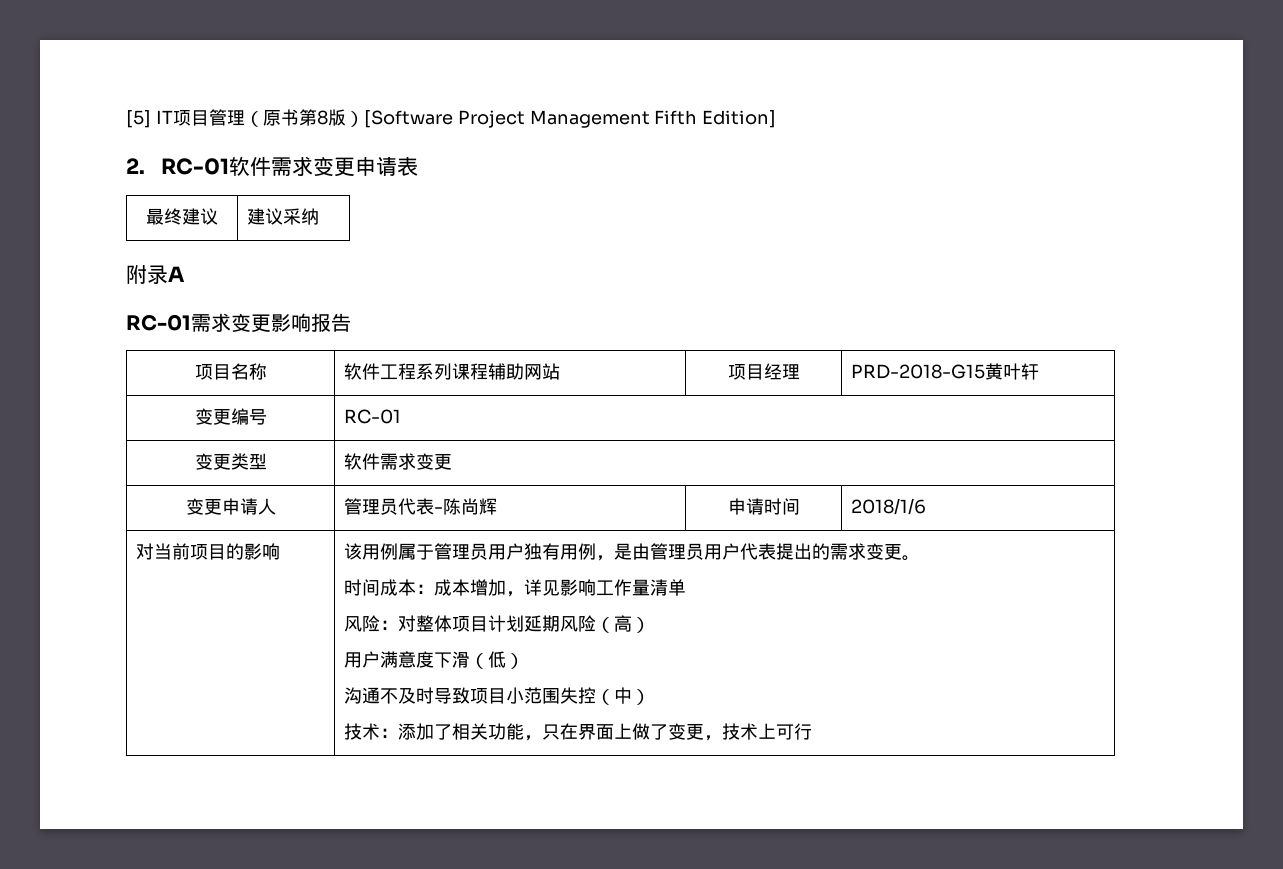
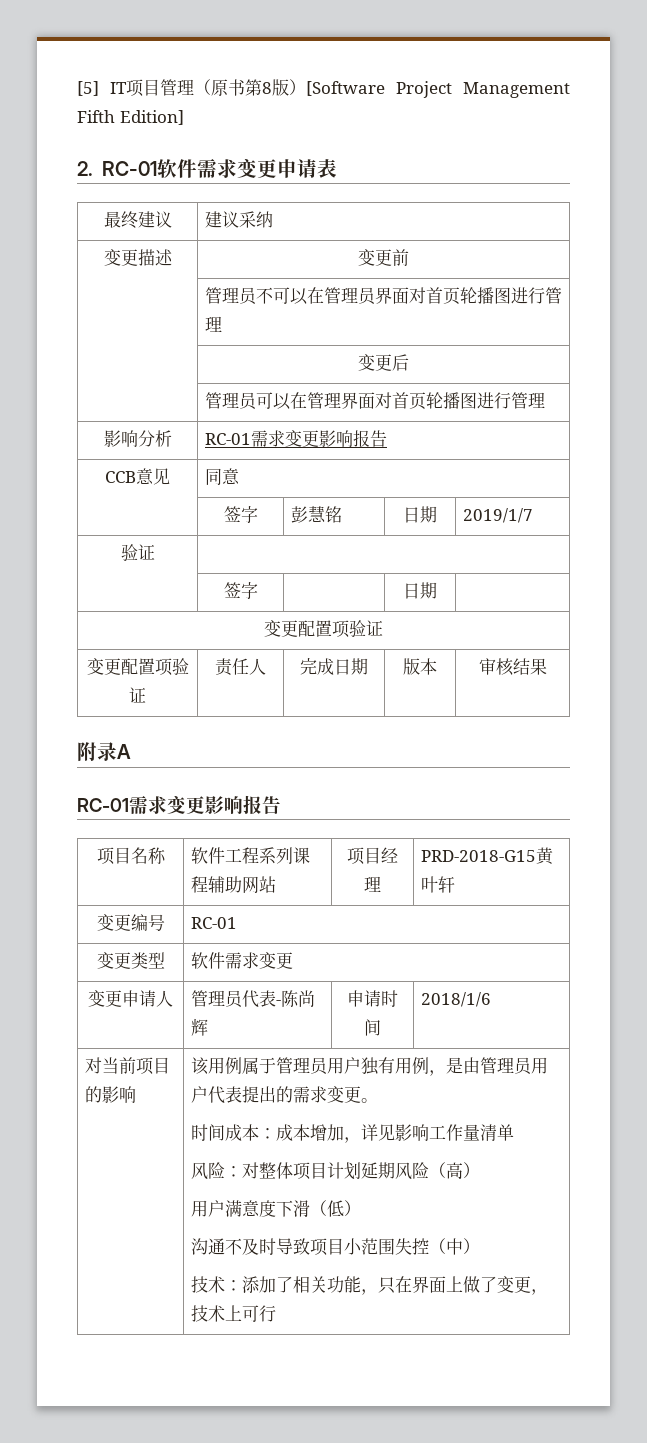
(319, 216) none -> [103,249,173,266] [358,249,409,266] [204,287,562,305] [204,316,222,332] [358,354,409,371] [204,392,545,410] [103,430,172,447] [204,430,387,447] [105,468,170,485] [204,468,240,485] [223,506,258,523] [290,506,342,523] [403,506,437,523] [462,508,533,523] [120,544,155,561] [223,582,258,599] [403,582,437,599] [264,620,383,638] [86,658,189,676] [129,687,146,703] [215,658,266,676] [300,658,368,675] [403,658,437,675] [478,658,547,676] // 变更描述 | 变更前 // | 管理员不可以在管理员界面对首页轮播图进行管理 // | 变更后 // | 管理员可以在管理界面对首页轮播图进行管理 // 影响分析 | RC-01需求变更影响报告 // CCB意见 | 同意 // | 签字 | 彭慧铭 | 日期 | 2019/1/7 // 验证 | // | 签字 | | 日期 | // 变更配置项验证 // 变更配置项验证 | 责任人 | 完成日期 | 版本 | 审核结果

